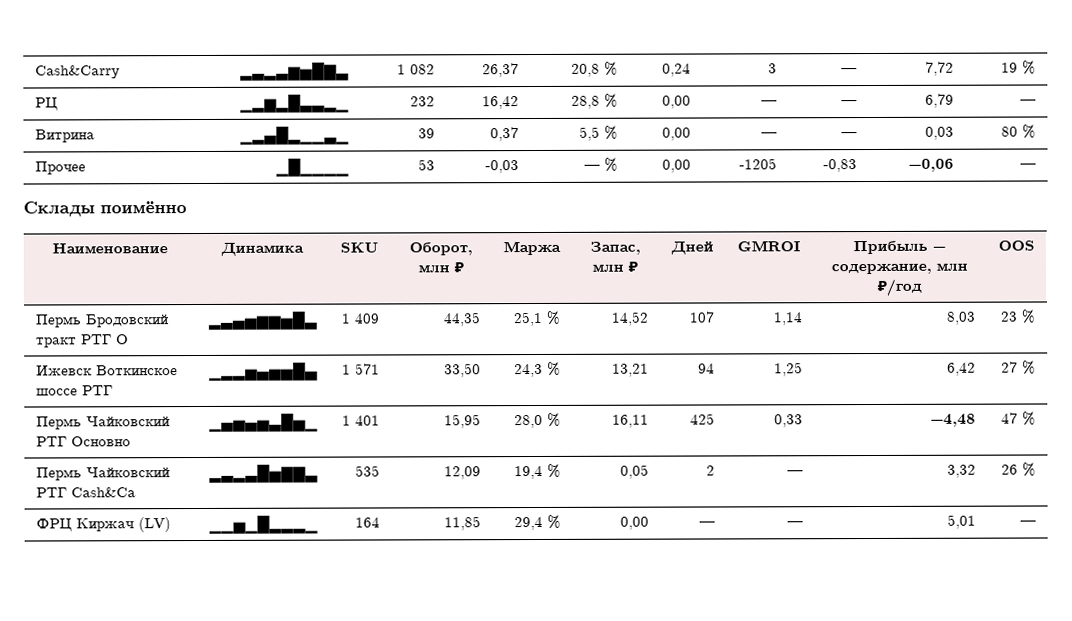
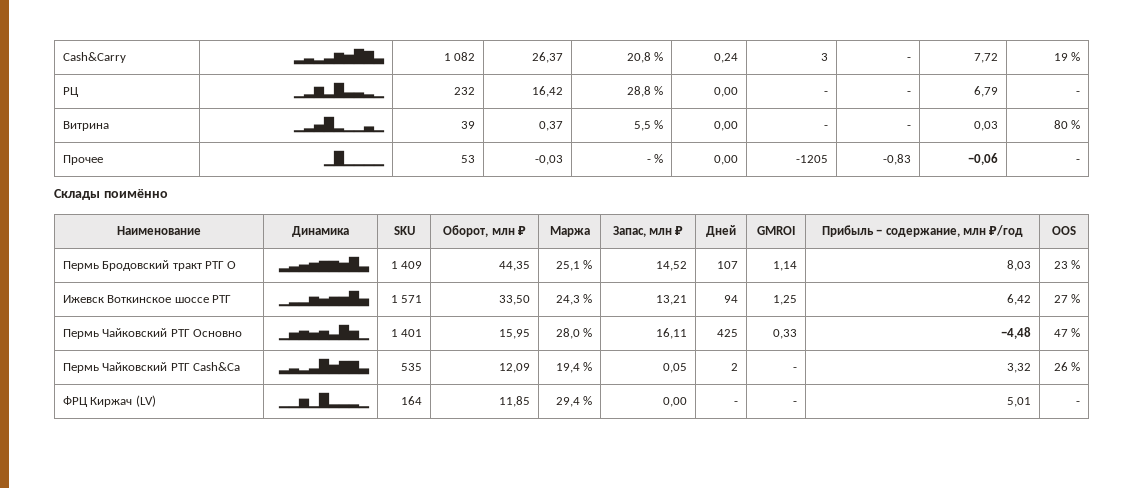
[841,68,858,74] — -> [907,57,912,61] -
[761,100,778,106] [841,100,858,106] — | — -> [824,91,829,95] [907,91,912,95] - | -
[1020,99,1037,105] — -> [1076,91,1081,95] -
[761,132,778,138] [841,132,858,138] — | — -> [824,125,829,129] [907,125,912,129] - | -
[584,164,601,170] — -> [646,159,651,163] -
[1020,163,1037,169] — -> [1076,159,1081,163] -
[787,470,804,476] — -> [793,367,798,371] -
[699,521,716,527] [787,521,804,527] — | — -> [734,401,739,405] [793,401,798,405] - | -
[1020,520,1037,526] — -> [1076,401,1081,405] -

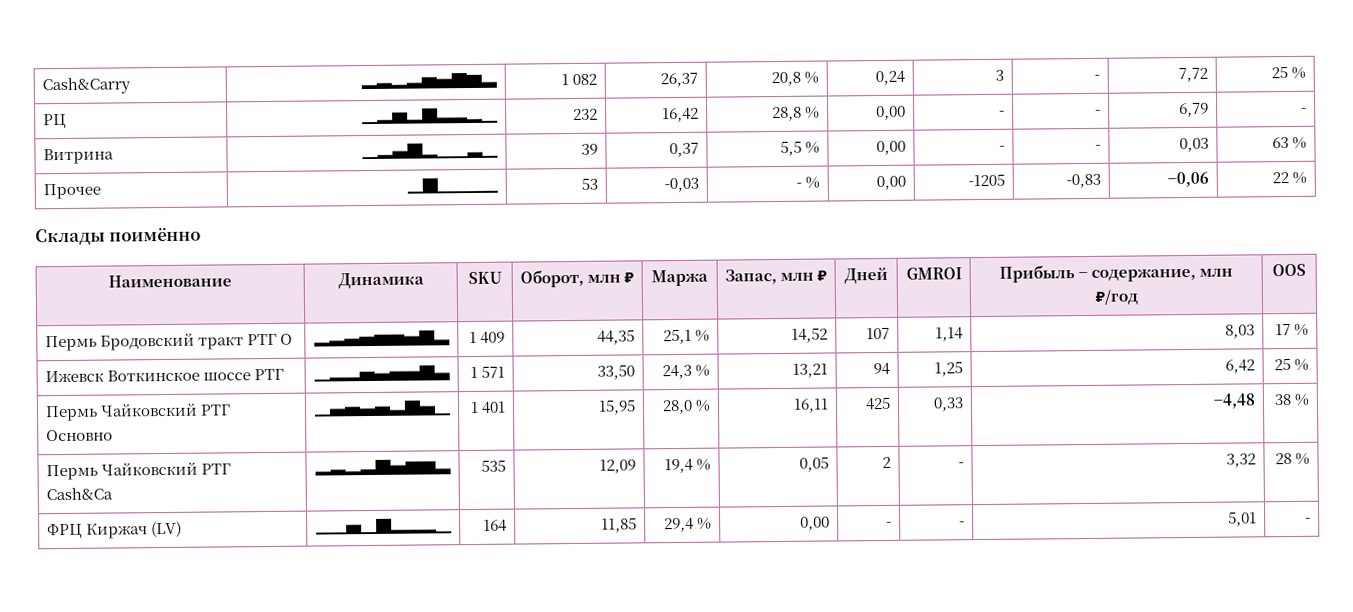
[1053,53,1068,61] 19 -> [1271,66,1289,79] 25
[1053,120,1068,129] 80 -> [1272,137,1290,149] 63
[1076,159,1081,163] - -> [1272,171,1308,184] 22 %
[1053,261,1068,269] 23 -> [1275,323,1292,336] 17
[1053,295,1068,303] 27 -> [1274,357,1292,371] 25
[1053,329,1068,337] 47 -> [1274,393,1292,406] 38
[1053,362,1068,371] 26 -> [1275,452,1293,465] 28

